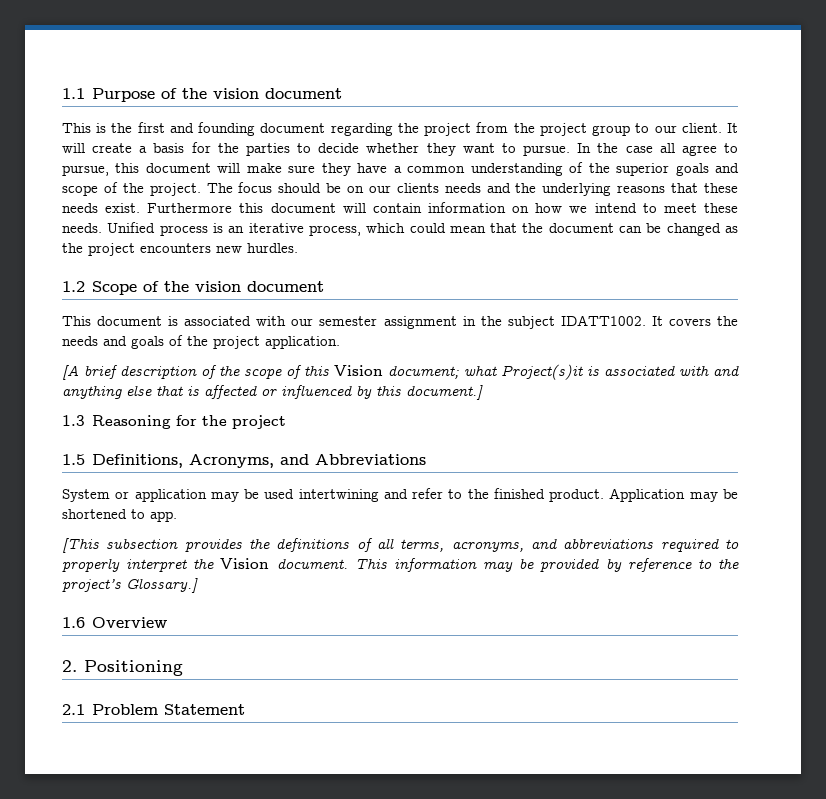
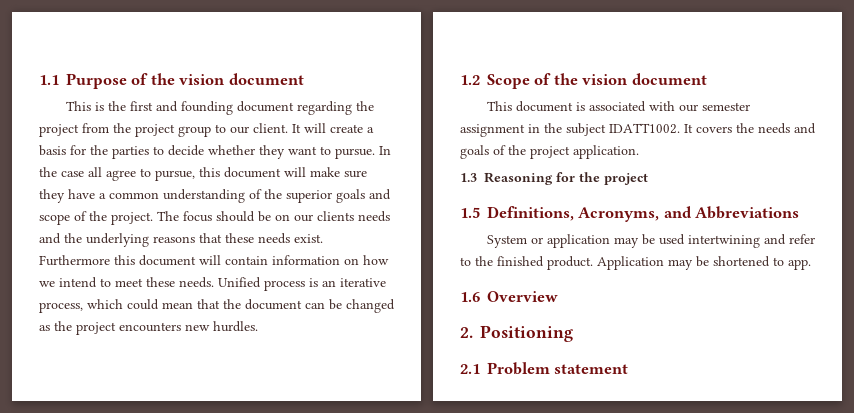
[62,364,739,380] [62,385,483,400] // [A brief description of the scope of this Vision document; what Project(s)it is associated with and anything else that is affected or influenced by this document.] -> (639, 152) none
[62,538,739,553] [62,558,739,572] [62,578,198,593] // [This subsection provides the definitions of all terms, acronyms, and abbreviations required to properly interpret the Vision document. This information may be provided by reference to the project’s Glossary.] -> (811, 264) none
[164,704,246,715] Statement -> [554,364,629,374] statement

